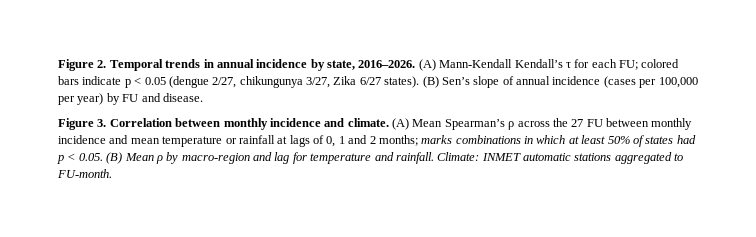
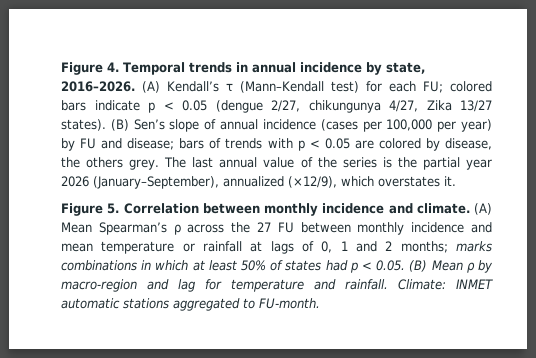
[58,59,107,71] Figure 2. -> [61,62,119,75] Figure 4.
[439,59,513,68] Mann-Kendall -> (160, 87) none
(571, 65) none -> [240,81,359,93] (Mann–Kendall test)
[306,76,381,88] 3/27, Zika 6/27 -> [389,100,492,112] 4/27, Zika 13/27
[162,93,203,102] [58,118,107,130] disease. // Figure 3. -> [127,138,492,151] [61,157,492,170] [61,176,456,189] [61,203,120,216] disease; bars of trends with p < 0.05 are colored by disease, the others grey. The last annual value of the series is the partial year 2026 (January–September), annualized (×12/9), which overstates it. // Figure 5.

